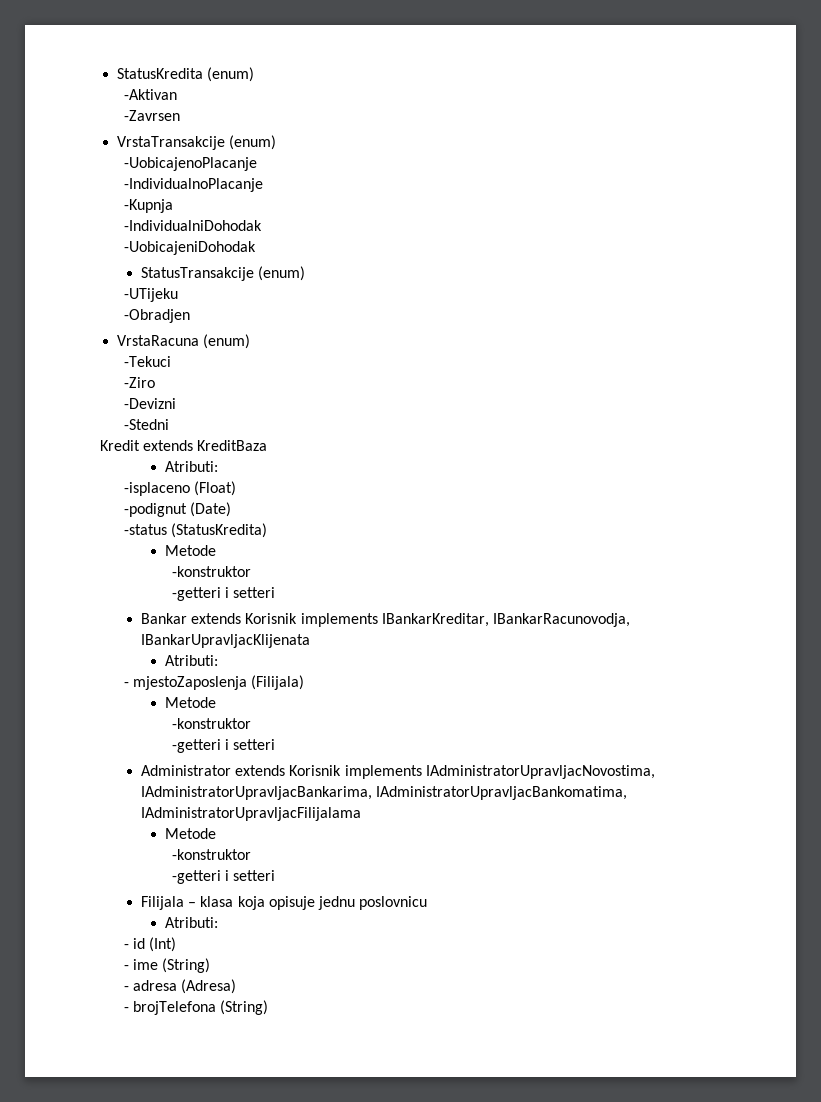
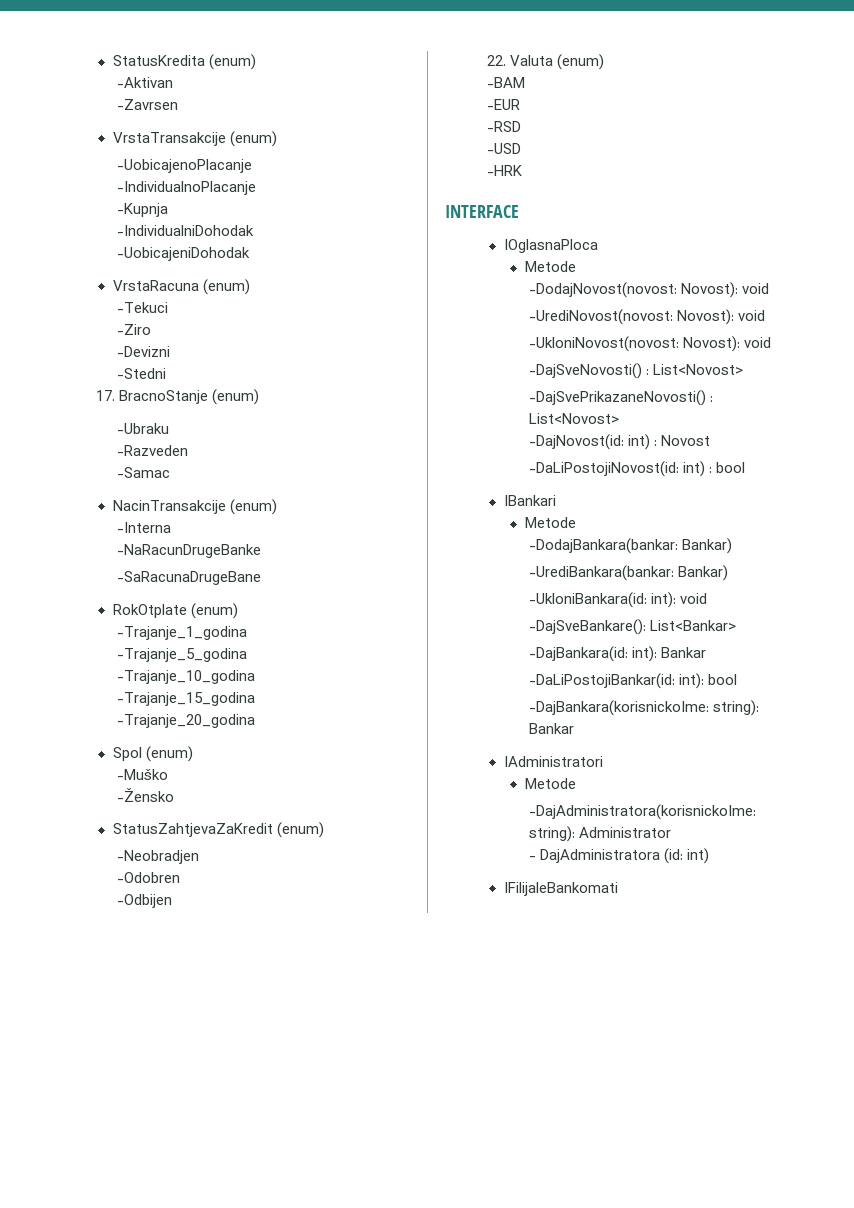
[141,266,306,281] [124,288,179,302] [124,309,191,323] // StatusTransakcije (enum) // -UTijeku // -Obradjen -> (251, 254) none
[100,440,268,451] [165,461,219,472] [124,481,237,496] [124,502,232,517] [124,523,268,538] [165,545,217,556] [172,566,252,577] [172,587,276,601] [141,613,631,627] [141,634,311,648] [165,655,219,666] [124,675,305,690] [165,697,217,708] [172,718,252,729] [172,739,276,753] [141,765,655,779] [141,786,628,800] [141,807,362,821] [165,828,217,839] [172,849,252,860] [172,870,276,884] [141,896,428,910] [165,917,219,928] [124,937,177,952] [124,958,211,973] [124,979,237,994] [124,1000,269,1015] Kredit extends KreditBaza // Atributi: // -isplaceno (Float) // -podignut (Date) // -status (StatusKredita) // Metode // -konstruktor // -getteri i setteri // Bankar extends Korisnik implements IBankarKreditar, IBankarRacunovodja, IBankarUpravljacKlijenata // Atributi: // - mjestoZaposlenja (Filijala) // Metode // -konstruktor // -getteri i setteri // Administrator extends Korisnik implements IAdministratorUpravljacNovostima, IAdministratorUpravljacBankarima, IAdministratorUpravljacBankomatima, IAdministratorUpravljacFilijalama // Metode // -konstruktor // -getteri i setteri // Filijala – klasa koja opisuje jednu poslovnicu // Atributi: // - id (Int) // - ime (String) // - adresa (Adresa) // - brojTelefona (String) -> [96,389,260,405] [117,423,170,434] [117,445,189,456] [117,467,171,478] [112,499,277,515] [117,522,172,533] [117,544,262,558] [117,571,262,585] [112,603,238,619] [117,626,248,640] [117,648,248,662] [117,670,256,684] [117,692,256,706] [117,714,256,728] [112,746,193,762] [117,769,169,780] [117,788,175,802] [112,822,324,838] [117,850,200,864] [117,872,181,883] [117,894,173,908] [487,54,605,70] [487,77,526,88] [487,99,521,110] [487,121,522,132] [487,143,522,154] [487,165,523,176] [445,205,519,218] [503,239,598,253] [524,261,576,272] [529,282,770,298] [529,309,766,325] [529,336,772,352] [529,363,744,379] [529,390,714,406] [529,413,620,424] [529,434,711,450] [529,461,746,477] [503,495,556,506] [524,517,576,528] [529,538,733,554] [529,565,729,581] [529,592,708,608] [529,619,737,635] [529,646,707,662] [529,673,738,689] [529,700,760,716] [529,723,575,734] [503,756,603,767] [524,778,576,789] [529,804,757,820] [529,826,672,842] [529,848,710,864] [503,882,618,896] 17. BracnoStanje (enum) // -Ubraku // -Razveden // -Samac // NacinTransakcije (enum) // -Interna // -NaRacunDrugeBanke // -SaRacunaDrugeBane // RokOtplate (enum) // -Trajanje_1_godina // -Trajanje_5_godina // -Trajanje_10_godina // -Trajanje_15_godina // -Trajanje_20_godina // Spol (enum) // -Muško // -Žensko // StatusZahtjevaZaKredit (enum) // -Neobradjen // -Odobren // -Odbijen // 22. Valuta (enum) // -BAM // -EUR // -RSD // -USD // -HRK // INTERFACE // IOglasnaPloca // Metode // -DodajNovost(novost: Novost): void // -UrediNovost(novost: Novost): void // -UkloniNovost(novost: Novost): void // -DajSveNovosti() : List<Novost> // -DajSvePrikazaneNovosti() : List<Novost> // -DajNovost(id: int) : Novost // -DaLiPostojiNovost(id: int) : bool // IBankari // Metode // -DodajBankara(bankar: Bankar) // -UrediBankara(bankar: Bankar) // -UkloniBankara(id: int): void // -DajSveBankare(): List<Bankar> // -DajBankara(id: int): Bankar // -DaLiPostojiBankar(id: int): bool // -DajBankara(korisnickoIme: string): Bankar // IAdministratori // Metode // -DajAdministratora(korisnickoIme: string): Administrator // - DajAdministratora (id: int) // IFilijaleBankomati

